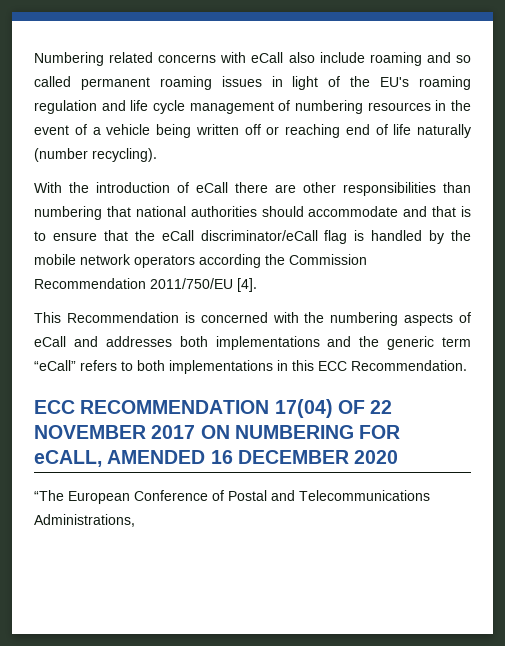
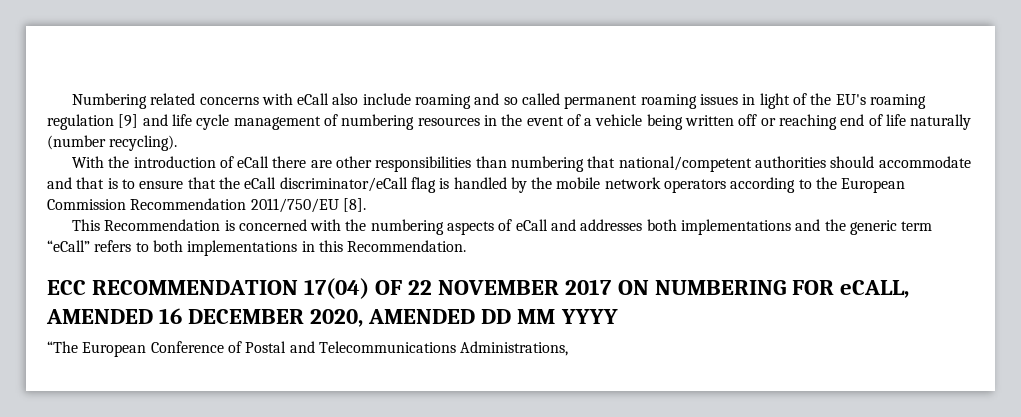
(97, 107) none -> [118,114,139,128] [9]
[135,206,186,217] national -> [618,156,752,172] national/competent
[265,254,285,265] the -> [798,177,906,193] to the European
[237,278,257,292] [4]. -> [342,198,366,212] [8].
[318,361,347,371] ECC -> (343, 246) none
[354,450,399,464] 2020 -> [310,309,618,327] 2020, AMENDED DD MM YYYY

